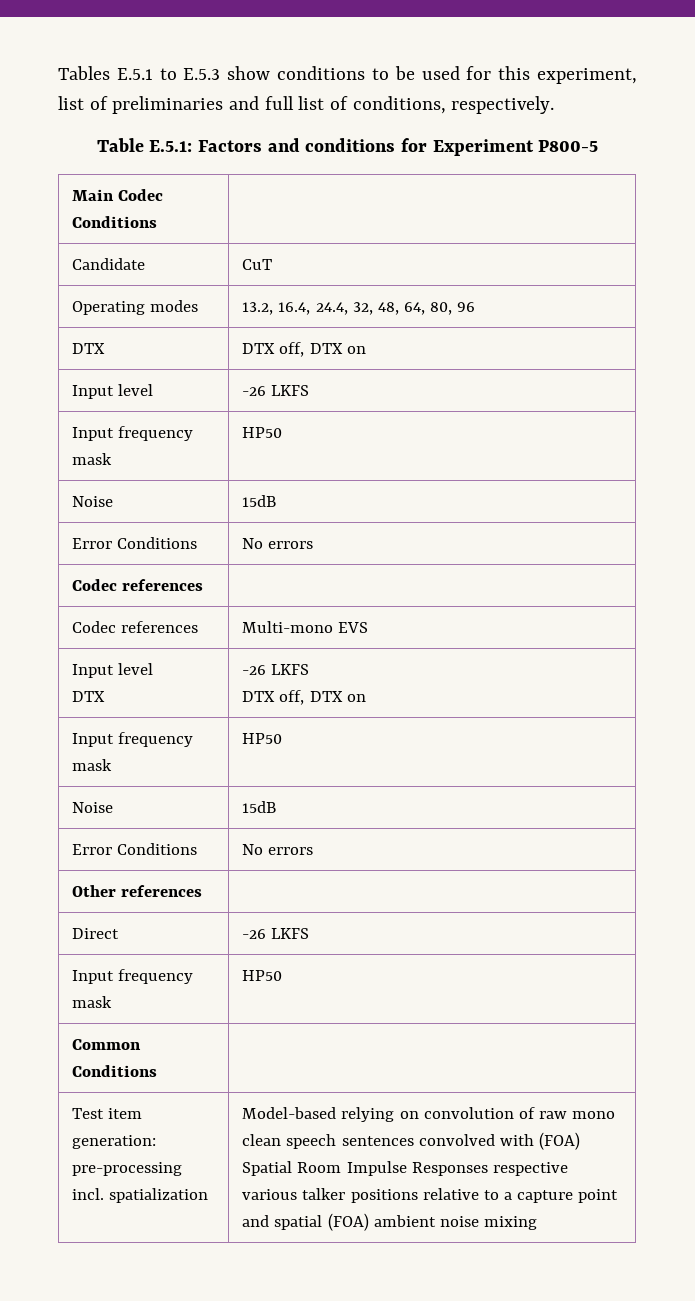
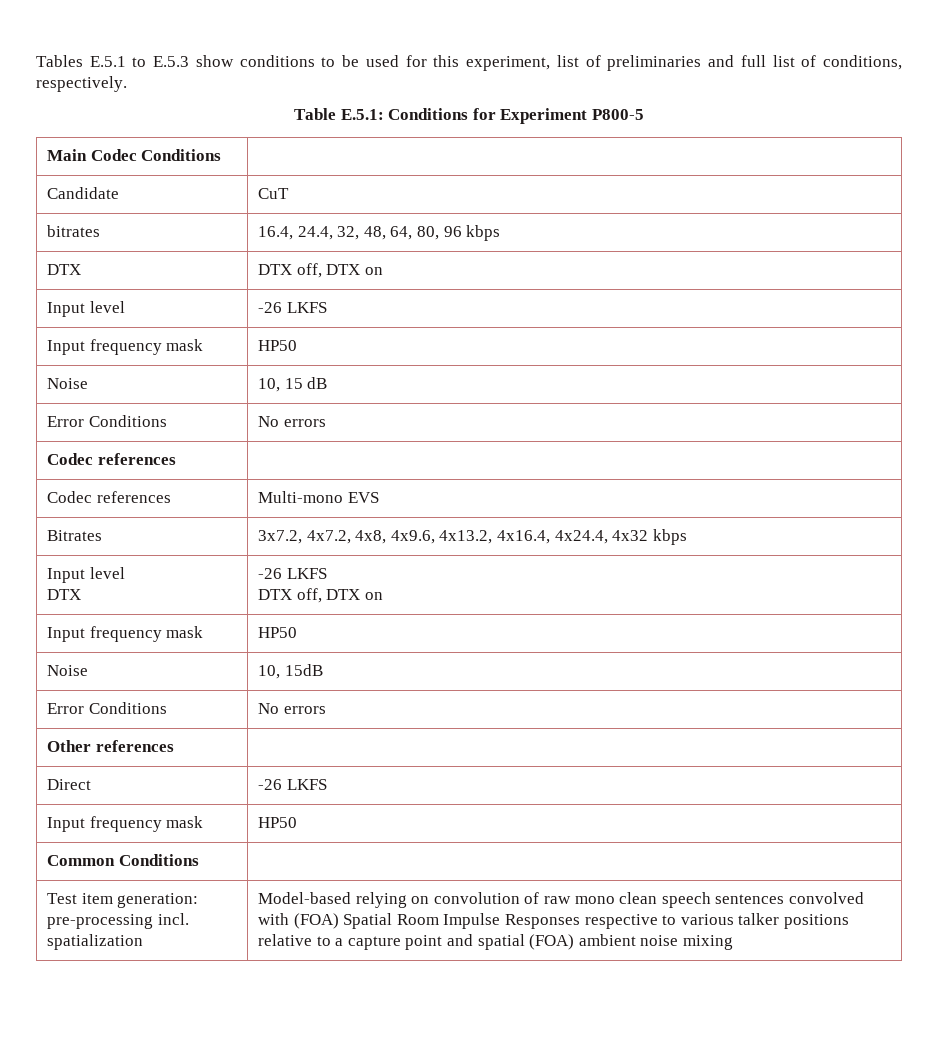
[197,138,396,152] Factors and conditions -> [388,108,469,120] Conditions
[72,300,199,315] [242,302,274,315] Operating modes | 13.2, -> [47,225,101,237] bitrates |
(476, 307) none -> [466,225,501,241] kbps
[242,495,277,507] 15dB -> [258,377,328,392] 10, 15 dB
(369, 627) none -> [47,530,103,541] [258,529,687,545] // Bitrates | 3x7.2, 4x7.2, 4x8, 4x9.6, 4x13.2, 4x16.4, 4x24.4, 4x32 kbps
(114, 807) none -> [258,665,281,679] 10,
(568, 1169) none -> [662,915,677,925] to

